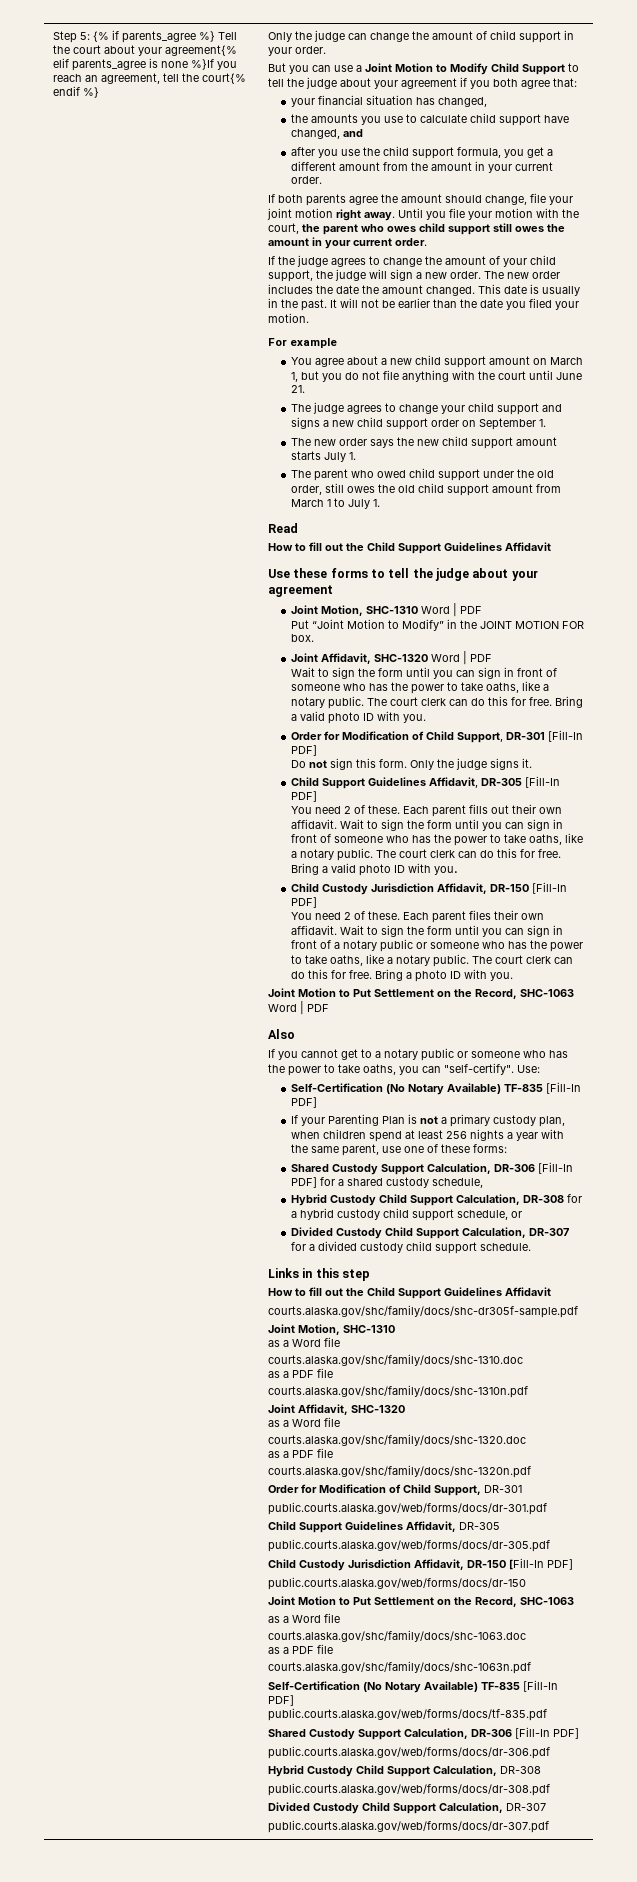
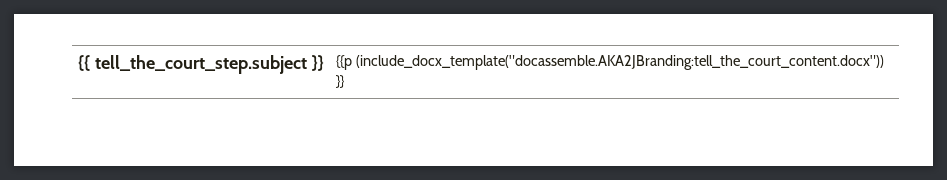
[52,30,237,43] [52,45,237,56] [52,58,237,71] [52,73,246,84] [52,86,99,98] [267,30,574,43] [267,46,326,56] [267,63,579,75] [267,77,577,89] [291,95,488,107] [291,113,570,126] [291,129,364,139] [291,146,554,159] [291,161,554,173] [291,176,323,184] [267,193,573,206] [266,208,579,221] [267,223,565,235] [267,237,427,249] [267,255,556,267] [267,269,560,282] [267,284,580,296] [267,298,579,311] [267,313,309,323] [267,338,337,348] [291,355,584,368] [291,370,583,382] [291,385,306,393] [291,402,563,415] [291,417,547,430] [291,436,558,449] [291,451,357,462] [291,468,555,481] [291,483,562,496] [291,498,381,509] [267,523,298,533] [267,542,551,554] [267,568,538,581] [267,585,333,597] [291,603,483,617] [290,619,584,631] [290,634,314,642] [291,651,493,665] [290,667,557,679] [290,681,549,694] [290,696,583,709] [290,711,426,724] [291,730,584,743] [291,745,318,756] [290,758,532,770] [291,776,561,789] [291,791,318,802] [290,804,562,817] [290,819,563,831] [290,833,583,846] [290,848,561,861] [290,863,458,876] [291,882,568,895] [291,897,318,908] [290,910,544,923] [290,925,563,937] [290,939,583,952] [290,954,573,967] [290,969,513,982] [267,988,574,999] [267,1001,329,1015] [267,1029,295,1039] [267,1048,568,1061] [267,1063,540,1076] [291,1082,582,1095] [291,1097,318,1108] [291,1114,566,1127] [291,1129,565,1142] [291,1144,508,1156] [291,1162,574,1175] [291,1177,484,1188] [291,1194,583,1206] [291,1208,523,1221] [291,1227,570,1239] [291,1241,532,1254] [267,1268,370,1281] [267,1287,551,1299] [267,1305,578,1318] [267,1324,395,1335] [267,1337,340,1347] [267,1354,523,1366] [267,1368,333,1378] [267,1385,528,1398] [267,1404,405,1415] [267,1417,340,1427] [267,1434,526,1446] [267,1448,333,1458] [267,1465,531,1478] [267,1484,522,1496] [267,1502,547,1515] [267,1521,500,1533] [267,1539,550,1552] [267,1558,573,1571] [267,1577,526,1590] [267,1596,574,1607] [267,1613,340,1623] [267,1630,526,1642] [267,1644,333,1654] [267,1661,531,1674] [267,1680,558,1693] [267,1695,294,1706] [267,1708,547,1721] [267,1727,579,1740] [267,1746,550,1759] [267,1765,541,1777] [267,1783,550,1796] [267,1802,546,1814] [267,1820,549,1833] Step 5: {% if parents_agree %} Tell the court about your agreement{% elif parents_agree is none %}If you reach an agreement, tell the court{% endif %} | Only the judge can change the amount of child support in your order. // But you can use a Joint Motion to Modify Child Support to tell the judge about your agreement if you both agree that: // your financial situation has changed, // the amounts you use to calculate child support have changed, and // after you use the child support formula, you get a different amount from the amount in your current order. // If both parents agree the amount should change, file your joint motion right away. Until you file your motion with the court, the parent who owes child support still owes the amount in your current order. // If the judge agrees to change the amount of your child support, the judge will sign a new order. The new order includes the date the amount changed. This date is usually in the past. It will not be earlier than the date you filed your motion. // For example // You agree about a new child support amount on March 1, but you do not file anything with the court until June 21. // The judge agrees to change your child support and signs a new child support order on September 1. // The new order says the new child support amount starts July 1. // The parent who owed child support under the old order, still owes the old child support amount from March 1 to July 1. // Read // How to fill out the Child Support Guidelines Affidavit // Use these forms to tell the judge about your agreement // Joint Motion, SHC-1310 Word | PDF // Put “Joint Motion to Modify” in the JOINT MOTION FOR box. // Joint Affidavit, SHC-1320 Word | PDF // Wait to sign the form until you can sign in front of someone who has the power to take oaths, like a notary public. The court clerk can do this for free. Bring a valid photo ID with you. // Order for Modification of Child Support, DR-301 [Fill-In PDF] // Do not sign this form. Only the judge signs it. // Child Support Guidelines Affidavit, DR-305 [Fill-In PDF] // You need 2 of these. Each parent fills out their own affidavit. Wait to sign the form until you can sign in front of someone who has the power to take oaths, like a notary public. The court clerk can do this for free. Bring a valid photo ID with you. // Child Custody Jurisdiction Affidavit, DR-150 [Fill-In PDF] // You need 2 of these. Each parent files their own affidavit. Wait to sign the form until you can sign in front of a notary public or someone who has the power to take oaths, like a notary public. The court clerk can do this for free. Bring a photo ID with you. // Joint Motion to Put Settlement on the Record, SHC-1063 Word | PDF // Also // If you cannot get to a notary public or someone who has the power to take oaths, you can "self-certify". Use: // Self-Certification (No Notary Available) TF-835 [Fill-In PDF] // If your Parenting Plan is not a primary custody plan, when children spend at least 256 nights a year with the same parent, use one of these forms: // Shared Custody Support Calculation, DR-306 [Fill-In PDF] for a shared custody schedule, // Hybrid Custody Child Support Calculation, DR-308 for a hybrid custody child support schedule, or // Divided Custody Child Support Calculation, DR-307 for a divided custody child support schedule. // Links in this step // How to fill out the Child Support Guidelines Affidavit // courts.alaska.gov/shc/family/docs/shc-dr305f-sample.pdf // Joint Motion, SHC-1310 // as a Word file // courts.alaska.gov/shc/family/docs/shc-1310.doc // as a PDF file // courts.alaska.gov/shc/family/docs/shc-1310n.pdf // Joint Affidavit, SHC-1320 // as a Word file // courts.alaska.gov/shc/family/docs/shc-1320.doc // as a PDF file // courts.alaska.gov/shc/family/docs/shc-1320n.pdf // Order for Modification of Child Support, DR-301 // public.courts.alaska.gov/web/forms/docs/dr-301.pdf // Child Support Guidelines Affidavit, DR-305 // public.courts.alaska.gov/web/forms/docs/dr-305.pdf // Child Custody Jurisdiction Affidavit, DR-150 [Fill-In PDF] // public.courts.alaska.gov/web/forms/docs/dr-150 // Joint Motion to Put Settlement on the Record, SHC-1063 // as a Word file // courts.alaska.gov/shc/family/docs/shc-1063.doc // as a PDF file // courts.alaska.gov/shc/family/docs/shc-1063n.pdf // Self-Certification (No Notary Available) TF-835 [Fill-In PDF] // public.courts.alaska.gov/web/forms/docs/tf-835.pdf // Shared Custody Support Calculation, DR-306 [Fill-In PDF] // public.courts.alaska.gov/web/forms/docs/dr-306.pdf // Hybrid Custody Child Support Calculation, DR-308 // public.courts.alaska.gov/web/forms/docs/dr-308.pdf // Divided Custody Child Support Calculation, DR-307 // public.courts.alaska.gov/web/forms/docs/dr-307.pdf -> [78,55,324,74] [336,55,884,70] [336,75,346,88] {{ tell_the_court_step.subject }} | {{p (include_docx_template("docassemble.AKA2JBranding:tell_the_court_content.docx")) }}

